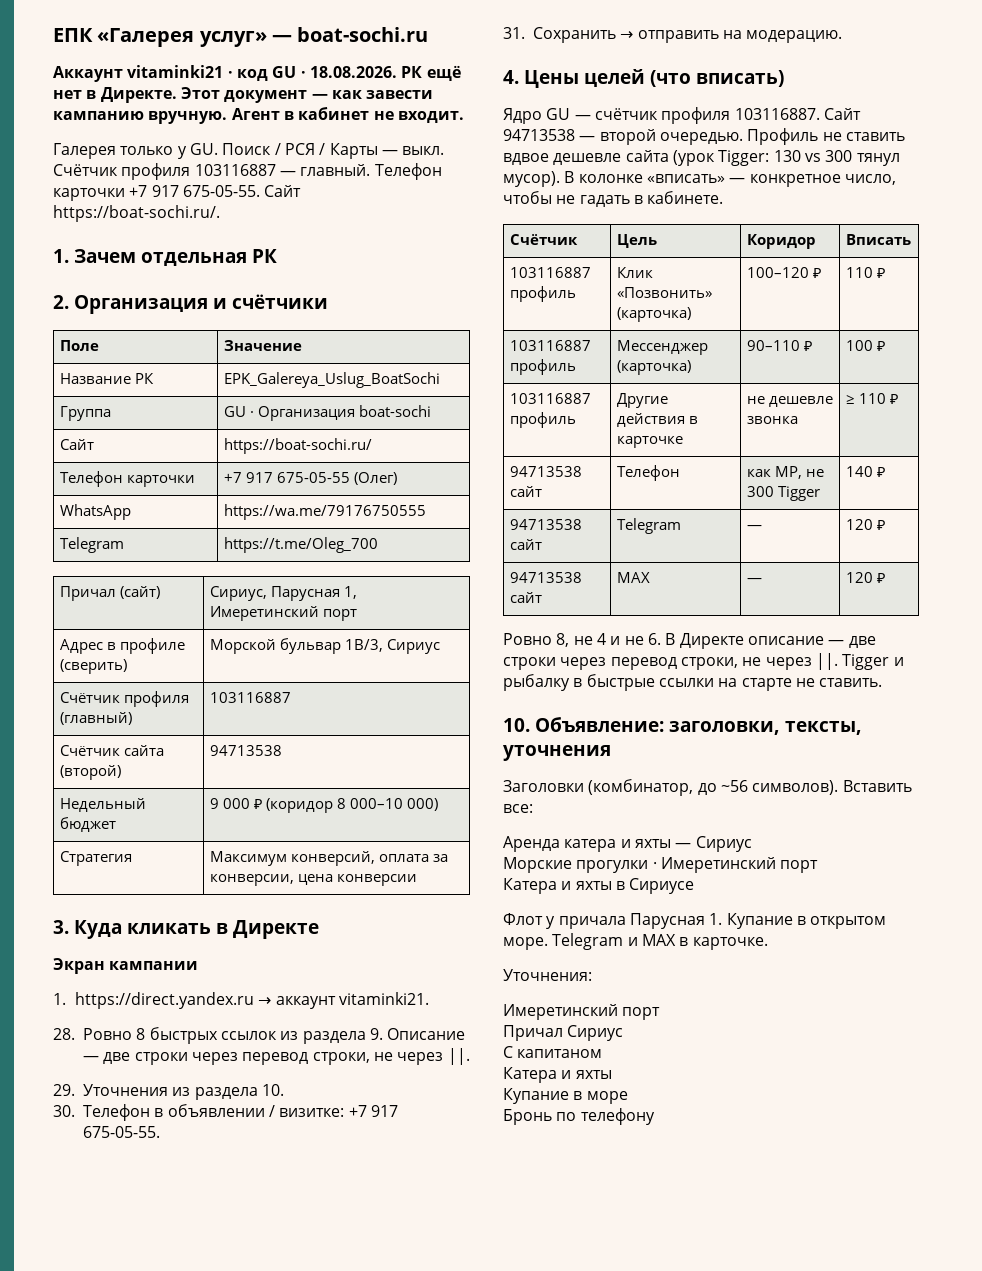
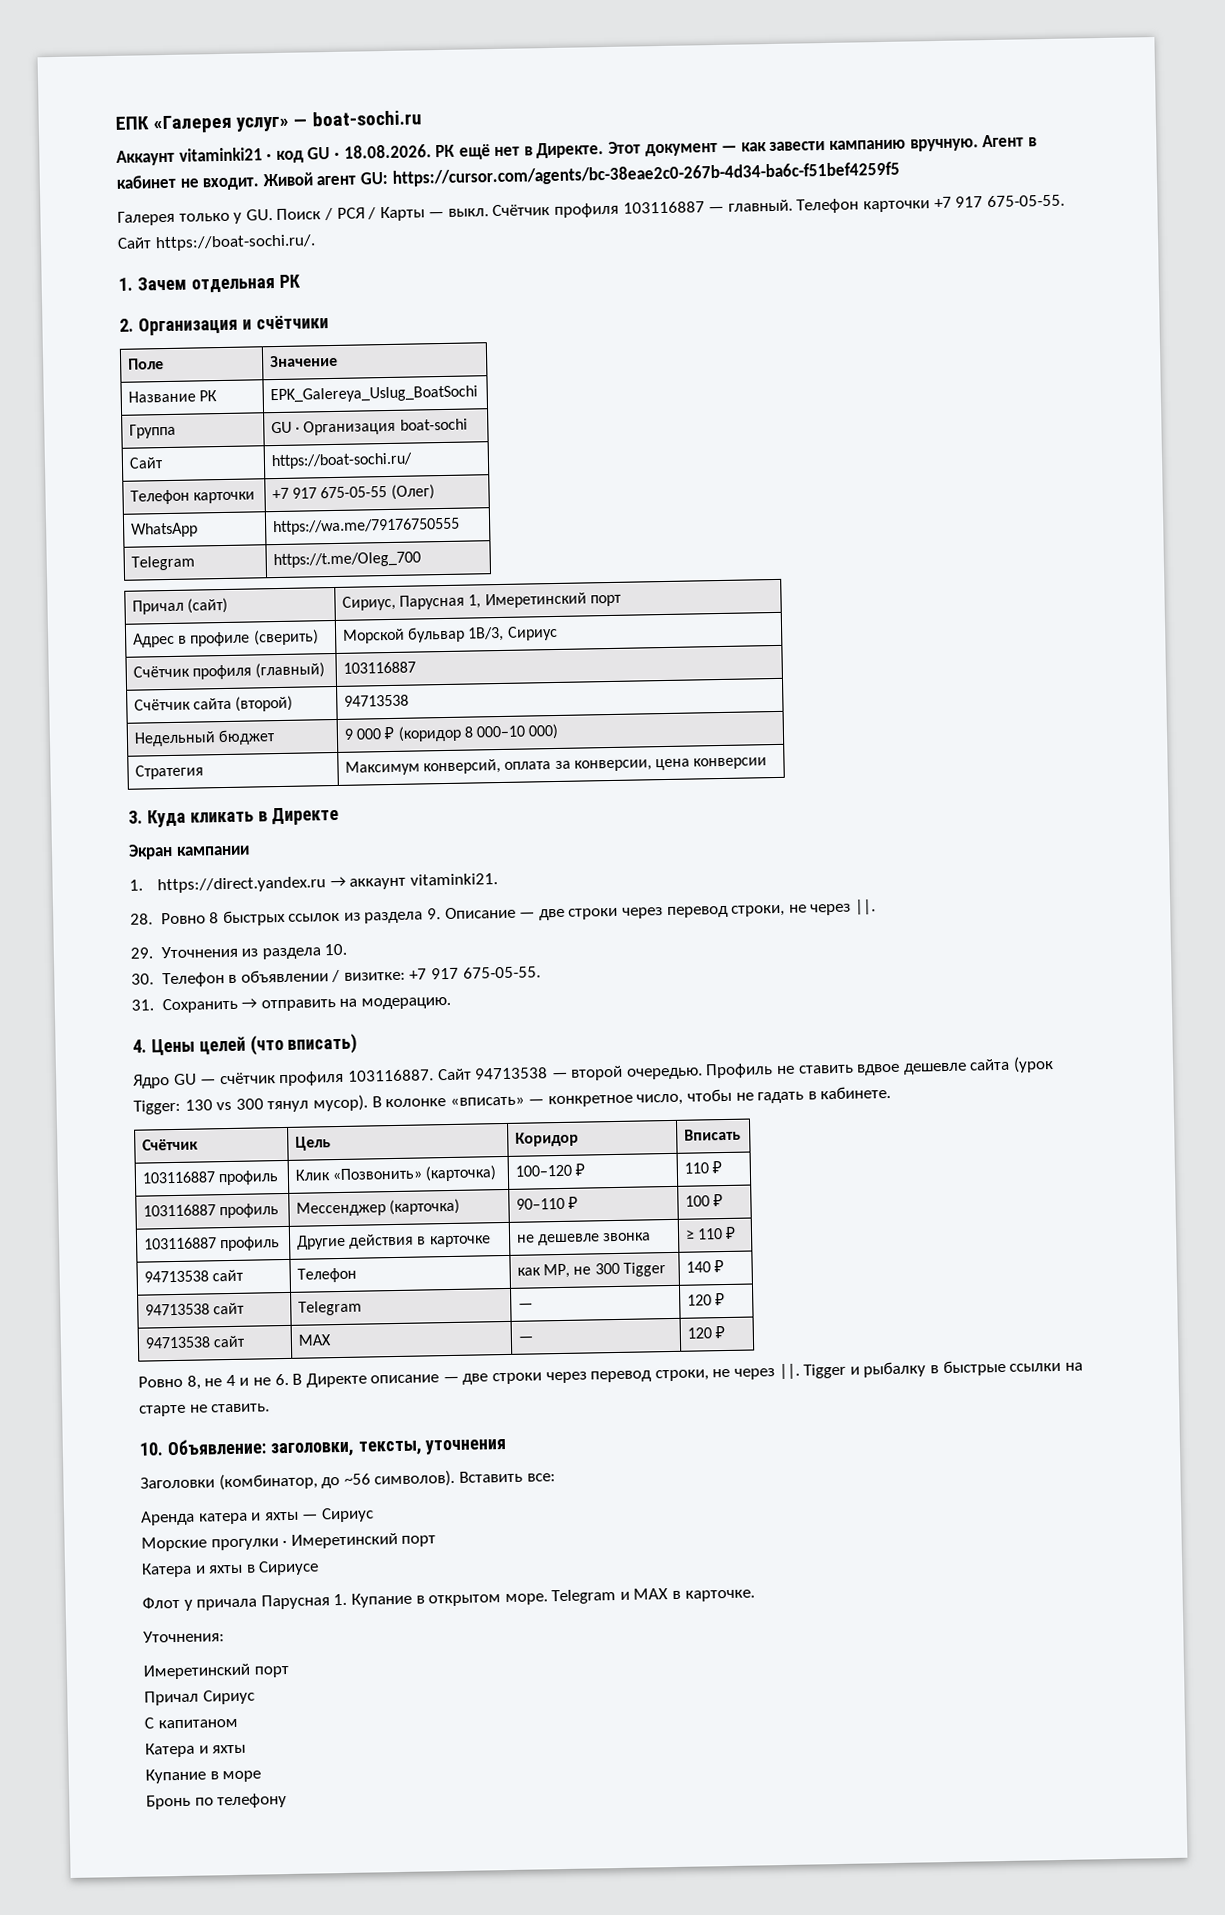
(464, 117) none -> [261,161,900,187] Живой агент GU: https://cursor.com/agents/bc-38eae2c0-267b-4d34-ba6c-f51bef4259f5

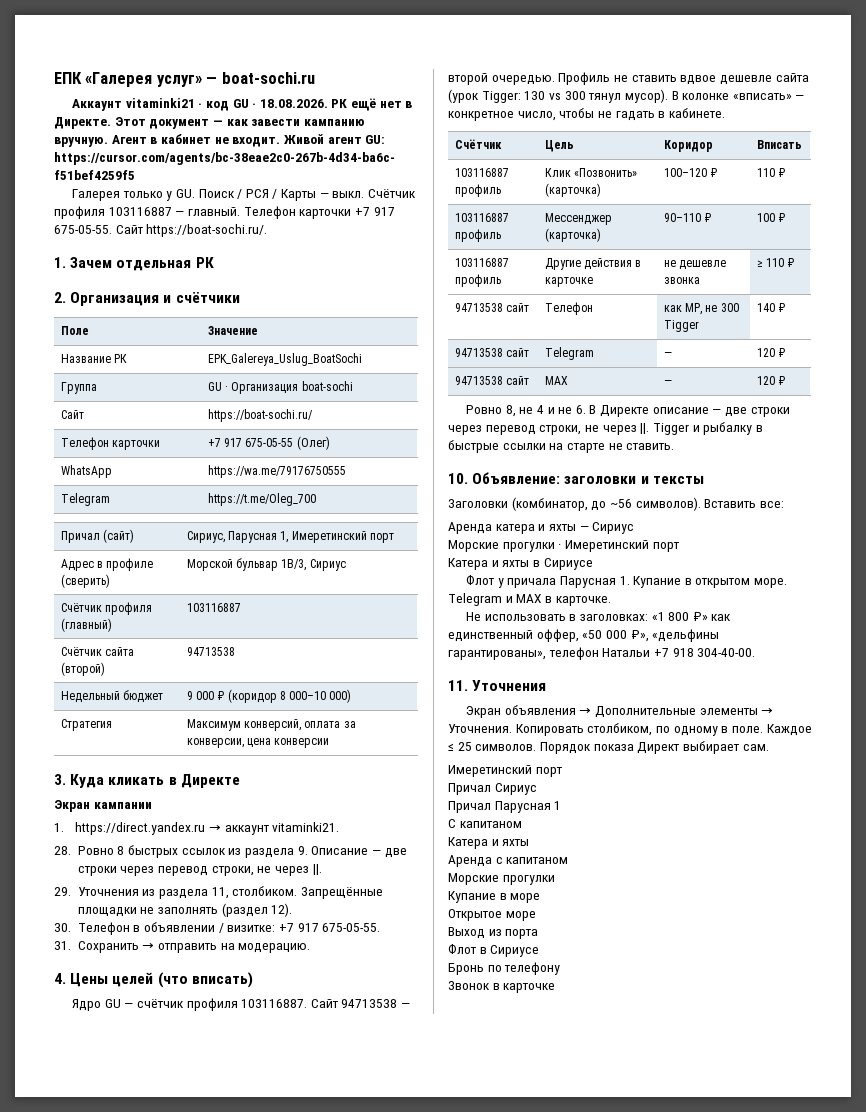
[324,943,348,956] 10. -> [211,886,383,899] [77,903,293,917] 11, столбиком. Запрещённые площадки не заполнять (раздел 12).
[269,1438,507,1458] заголовки, тексты, уточнения -> [564,476,704,484] заголовки и тексты
[143,1630,225,1643] Уточнения: -> [465,612,732,621] [448,629,720,642] [448,647,756,660] [448,680,547,691] [465,705,774,718] [448,723,812,736] [448,741,769,754] Не использовать в заголовках: «1 800 ₽» как единственный оффер, «50 000 ₽», «дельфины гарантированы», телефон Натальи +7 918 304-40-00. // 11. Уточнения // Экран объявления → Дополнительные элементы → Уточнения. Копировать столбиком, по одному в поле. Каждое ≤ 25 символов. Порядок показа Директ выбирает сам.
(255, 1697) none -> [448,801,562,813] // Причал Парусная 1
[145,1768,262,1784] Купание в море -> [448,855,569,867] [448,873,555,885] [448,891,541,903] [448,909,536,921] [448,927,539,939] [448,944,540,957] Аренда с капитаном // Морские прогулки // Купание в море // Открытое море // Выход из порта // Флот в Сириусе
(288, 1801) none -> [448,981,556,993] // Звонок в карточке

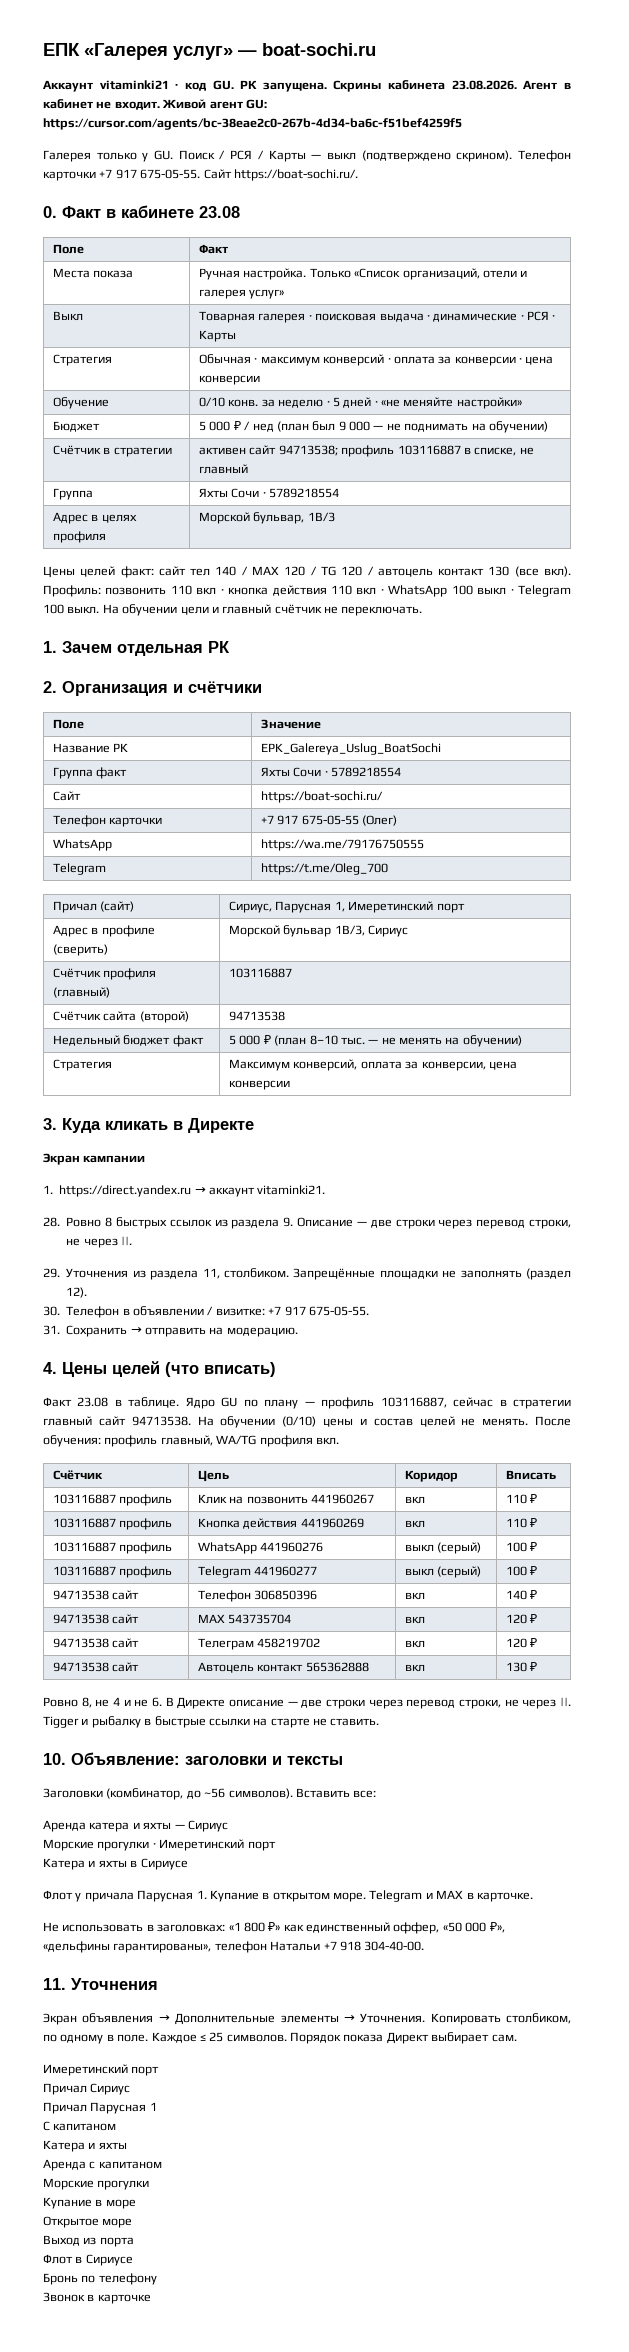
[232,98,413,111] [54,117,365,129] [54,137,108,147] GU · 18.08.2026. РК ещё нет в Директе. Этот документ — как завести кампанию вручную. -> [212,80,517,92] GU. РК запущена. Скрины кабинета 23.08.2026.
[332,189,417,198] [54,206,240,219] выкл. Счётчик профиля 103116887 — главный. -> [326,150,513,162] выкл (подтверждено скрином).
(268, 230) none -> [43,205,240,218] [52,244,84,254] [198,244,228,254] [52,268,134,278] [198,268,528,280] [198,289,285,299] [52,311,83,321] [198,311,556,323] [198,330,236,342] [52,354,112,366] [198,354,554,366] [198,375,260,385] [52,397,109,409] [198,397,522,409] [52,421,100,432] [198,421,548,433] [52,445,172,457] [198,445,534,457] [198,464,248,474] [52,488,93,500] [198,488,340,498] [52,512,137,524] [52,531,106,543] [198,512,335,524] [43,566,571,578] [43,585,572,597] [43,604,423,616] // 0. Факт в кабинете 23.08 // Поле | Факт // Места показа | Ручная настройка. Только «Список организаций, отели и галерея услуг» // Выкл | Товарная галерея · поисковая выдача · динамические · РСЯ · Карты // Стратегия | Обычная · максимум конверсий · оплата за конверсии · цена конверсии // Обучение | 0/10 конв. за неделю · 5 дней · «не меняйте настройки» // Бюджет | 5 000 ₽ / нед (план был 9 000 — не поднимать на обучении) // Счётчик в стратегии | активен сайт 94713538; профиль 103116887 в списке, не главный // Группа | Яхты Сочи · 5789218554 // Адрес в целях профиля | Морской бульвар, 1В/3 // Цены целей факт: сайт тел 140 / MAX 120 / TG 120 / автоцель контакт 130 (все вкл). Профиль: позвонить 110 вкл · кнопка действия 110 вкл · WhatsApp 100 выкл · Telegram 100 выкл. На обучении цели и главный счётчик не переключать.
[208,381,353,394] | GU · Организация boat-sochi -> [96,767,128,779] [260,767,402,777] факт | Яхты Сочи · 5789218554
[187,689,352,703] | 9 000 ₽ (коридор 8 000–10 000) -> [172,1035,204,1047] [228,1035,522,1047] факт | 5 000 ₽ (план 8–10 тыс. — не менять на обучении)
[71,998,411,1011] [448,72,809,85] [448,89,805,103] [448,108,725,121] Ядро GU — счётчик профиля 103116887. Сайт 94713538 — второй очередью. Профиль не ставить вдвое дешевле сайта (урок Tigger: 130 vs 300 тянул мусор). В колонке «вписать» — конкретное число, чтобы не гадать в кабинете. -> [43,1397,571,1409] [43,1416,571,1428] [43,1435,339,1447] Факт 23.08 в таблице. Ядро GU по плану — профиль 103116887, сейчас в стратегии главный сайт 94713538. На обучении (0/10) цены и состав целей не менять. После обучения: профиль главный, WA/TG профиля вкл.
[574,168,638,177] [545,183,602,197] [664,168,718,177] [757,168,786,177] [455,213,510,222] [455,229,502,242] [545,213,613,225] [545,228,602,242] [664,213,712,222] [757,213,786,222] [455,258,510,267] [455,274,502,287] [545,258,642,270] [545,277,594,287] [664,260,727,270] [664,277,701,284] [757,258,785,267] «Позвонить» (карточка) | 100–120 ₽ | 110 ₽ // 103116887 профиль | Мессенджер (карточка) | 90–110 ₽ | 100 ₽ // 103116887 профиль | Другие действия в карточке | не дешевле звонка | ≥ 110 -> [229,1494,375,1504] [404,1496,425,1504] [505,1494,538,1504] [52,1518,173,1530] [197,1518,364,1529] [404,1520,425,1528] [505,1518,538,1528] [52,1542,173,1554] [197,1542,324,1554] [404,1542,482,1554] [505,1542,538,1552] [52,1566,173,1578] [197,1566,318,1578] [404,1566,482,1578] [505,1566,527,1576] на позвонить 441960267 | вкл | 110 ₽ // 103116887 профиль | Кнопка действия 441960269 | вкл | 110 ₽ // 103116887 профиль | WhatsApp 441960276 | выкл (серый) | 100 ₽ // 103116887 профиль | Telegram 441960277 | выкл (серый) | 100
[664,303,739,315] [664,320,700,332] | как MP, не 300 Tigger -> [254,1590,318,1600] [404,1592,425,1600] 306850396 | вкл
[545,347,595,360] [664,352,673,357] [757,348,786,357] [455,376,530,385] [545,376,569,385] [664,380,673,385] [757,376,786,385] Telegram | — | 120 ₽ // 94713538 сайт | MAX | — | 120 ₽ -> [197,1614,292,1624] [404,1616,425,1624] [505,1614,538,1624] [52,1638,140,1648] [197,1638,321,1650] [404,1640,425,1648] [505,1638,538,1648] [52,1662,140,1672] [197,1662,369,1673] [404,1664,425,1672] [505,1662,538,1672] MAX 543735704 | вкл | 120 ₽ // 94713538 сайт | Телеграм 458219702 | вкл | 120 ₽ // 94713538 сайт | Автоцель контакт 565362888 | вкл | 130 ₽

